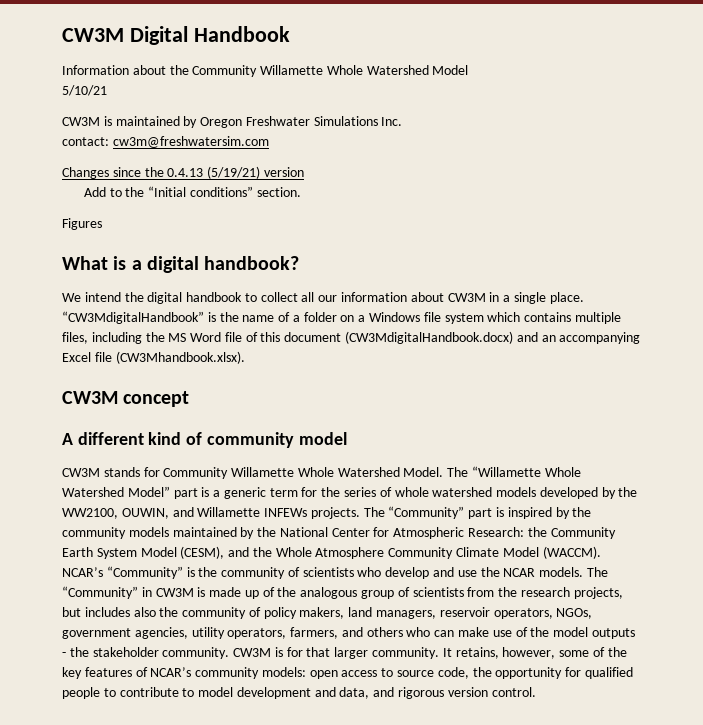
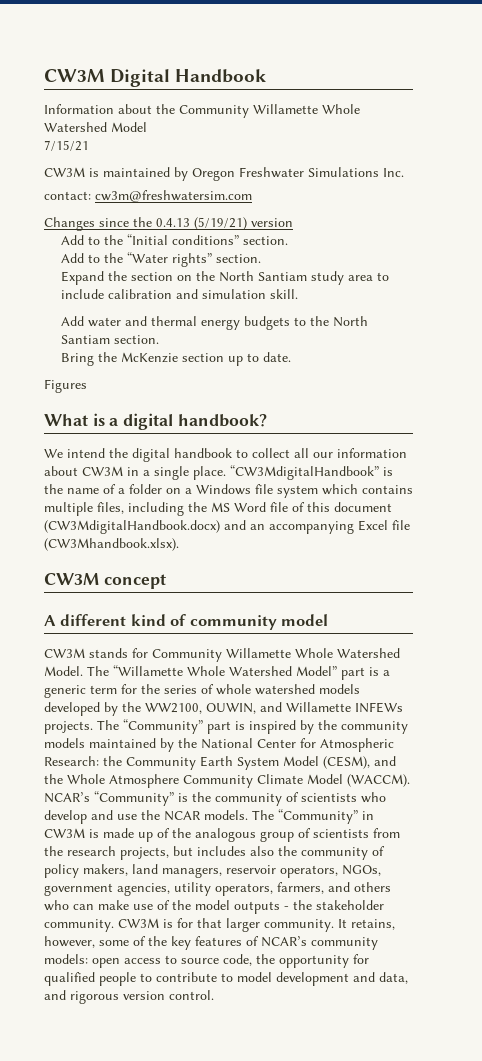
[62,85,107,96] 5/10/21 -> [44,140,89,151] 7/15/21
(301, 192) none -> [61,252,262,267] [61,271,390,285] [61,289,299,299] [61,316,369,330] [61,335,160,344] [61,352,292,366] // Add to the “Water rights” section. // Expand the section on the North Santiam study area to include calibration and simulation skill. // Add water and thermal energy budgets to the North Santiam section. // Bring the McKenzie section up to date.

